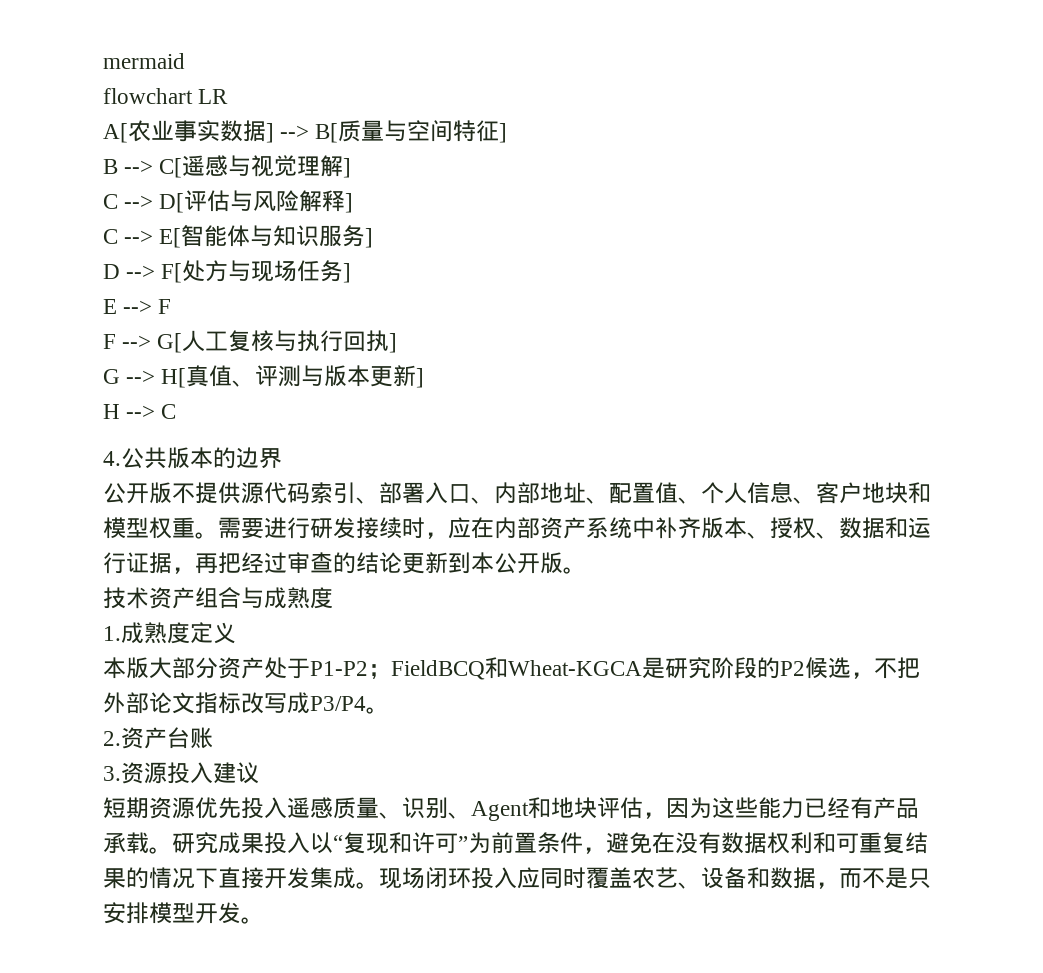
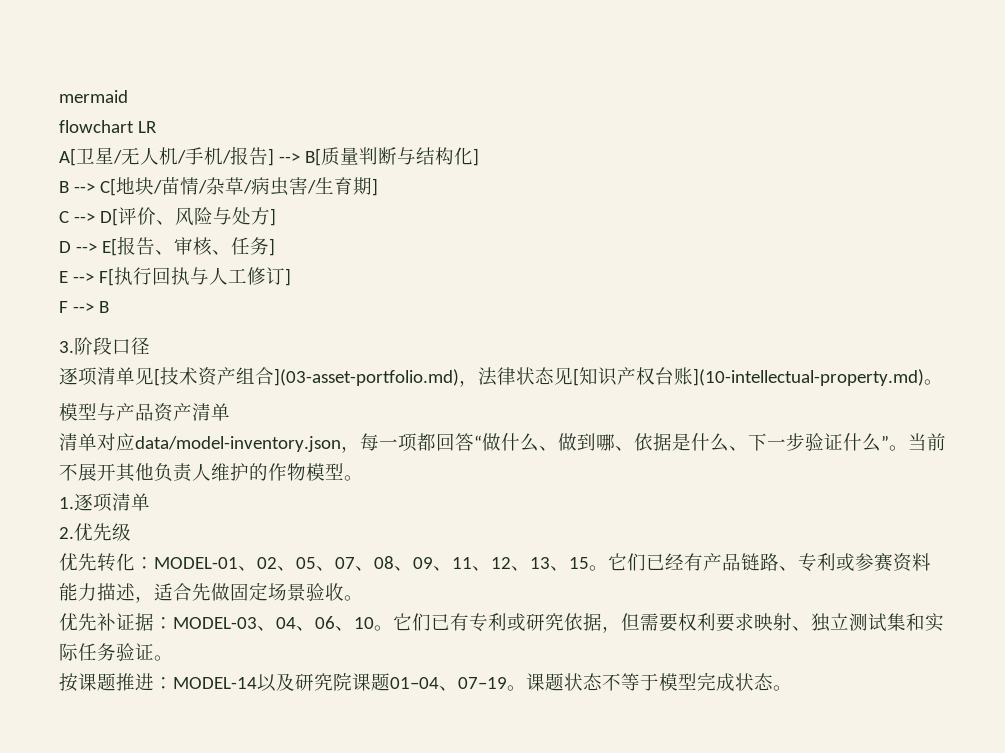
[128,120,266,142] 农业事实数据 -> [76,146,268,165] 卫星/无人机/手机/报告
[384,120,500,142] 与空间特征 -> [358,147,473,165] 判断与结构化
[182,155,344,177] 遥感与视觉理解 -> [115,177,372,196] 地块/苗情/杂草/病虫害/生育期
[207,190,354,213] [103,225,366,248] 估与风险解释] // C --> E[智能体与知识服务 -> [136,207,270,226] 价、风险与处方
[161,260,298,283] F[处方与现场 -> [101,236,231,256] E[报告、审核、
[158,299,172,314] [103,330,398,353] [103,365,425,388] [103,404,177,419] [103,447,282,469] [103,482,931,504] [103,517,931,539] [103,552,586,574] [103,587,333,609] [103,622,236,644] [103,657,920,680] [103,692,389,714] [103,727,213,749] [103,762,259,784] [103,797,919,821] [103,832,928,854] [103,867,931,889] [103,902,241,924] F // F --> G[人工复核与执行回执] // G --> H[真值、评测与版本更新] // H --> C // 4.公共版本的边界 // 公开版不提供源代码索引、部署入口、内部地址、配置值、个人信息、客户地块和模型权重。需要进行研发接续时，应在内部资产系统中补齐版本、授权、数据和运行证据，再把经过审查的结论更新到本公开版。 // 技术资产组合与成熟度 // 1.成熟度定义 // 本版大部分资产处于P1-P2；FieldBCQ和Wheat-KGCA是研究阶段的P2候选，不把外部论文指标改写成P3/P4。 // 2.资产台账 // 3.资源投入建议 // 短期资源优先投入遥感质量、识别、Agent和地块评估，因为这些能力已经有产品承载。研究成果投入以“复现和许可”为前置条件，避免在没有数据权利和可重复结果的情况下直接开发集成。现场闭环投入应同时覆盖农艺、设备和数据，而不是只安排模型开发 -> [98,267,291,286] [59,301,109,313] [59,337,150,355] [59,367,943,387] [59,403,230,422] [59,433,946,453] [59,463,363,482] [59,493,150,512] [59,523,131,541] [59,553,931,572] [59,582,363,603] [59,613,944,633] [59,643,173,661] [59,672,773,692] F[执行回执与人工修订] // F --> B // 3.阶段口径 // 逐项清单见[技术资产组合](03-asset-portfolio.md)，法律状态见[知识产权台账](10-intellectual-property.md)。 // 模型与产品资产清单 // 清单对应data/model-inventory.json，每一项都回答“做什么、做到哪、依据是什么、下一步验证什么”。当前不展开其他负责人维护的作物模型。 // 1.逐项清单 // 2.优先级 // 优先转化：MODEL-01、02、05、07、08、09、11、12、13、15。它们已经有产品链路、专利或参赛资料能力描述，适合先做固定场景验收。 // 优先补证据：MODEL-03、04、06、10。它们已有专利或研究依据，但需要权利要求映射、独立测试集和实际任务验证。 // 按课题推进：MODEL-14以及研究院课题01–04、07–19。课题状态不等于模型完成状态

